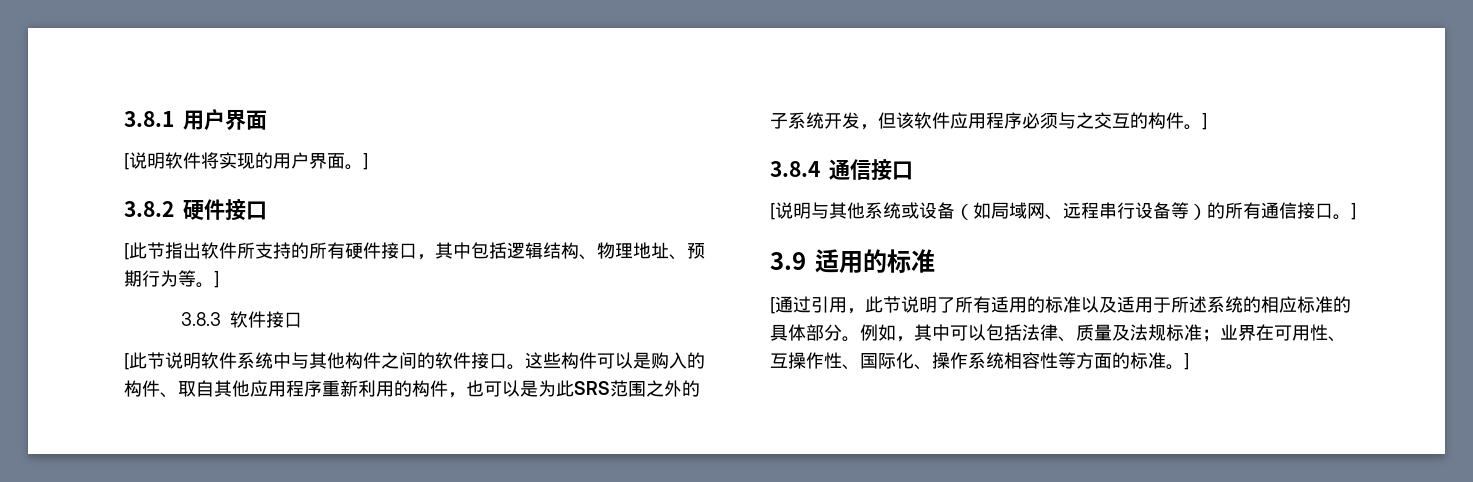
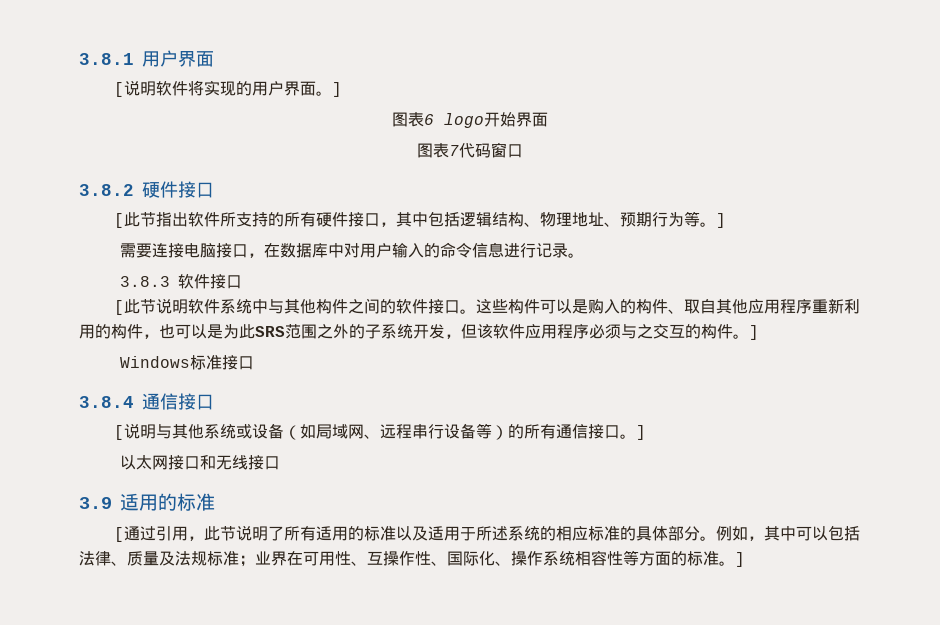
(368, 161) none -> [392,112,548,128] [417,142,523,158] // 图表6 logo开始界面 // 图表7代码窗口
(219, 279) none -> [119,242,584,258] // 需要连接电脑接口，在数据库中对用户输入的命令信息进行记录。
(1207, 121) none -> [119,355,254,370] // Windows标准接口
(1356, 211) none -> [119,455,280,470] // 以太网接口和无线接口

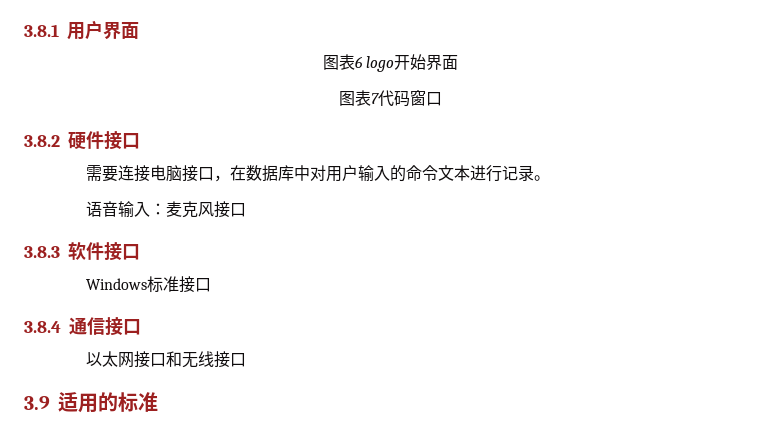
[114,80,343,97] // [说明软件将实现的用户界面。] -> (139, 30) none
[114,211,727,228] // [此节指出软件所支持的所有硬件接口，其中包括逻辑结构、物理地址、预期行为等。] -> (140, 141) none
[471,242,504,258] 信息 -> [437,165,470,181] 文本
[119,273,242,289] [114,298,861,315] [79,323,759,340] 3.8.3软件接口 // [此节说明软件系统中与其他构件之间的软件接口。这些构件可以是购入的构件、取自其他应用程序重新利用的构件，也可以是为此SRS范围之外的子系统开发，但该软件应用程序必须与之交互的构件。] -> [85,201,246,218] [24,242,140,261] 语音输入：麦克风接口 // 3.8.3软件接口
[114,423,647,440] // [说明与其他系统或设备（如局域网、远程串行设备等）的所有通信接口。] -> (141, 327) none
[114,525,861,542] [79,550,745,567] // [通过引用，此节说明了所有适用的标准以及适用于所述系统的相应标准的具体部分。例如，其中可以包括法律、质量及法规标准；业界在可用性、互操作性、国际化、操作系统相容性等方面的标准。] -> (158, 402) none

